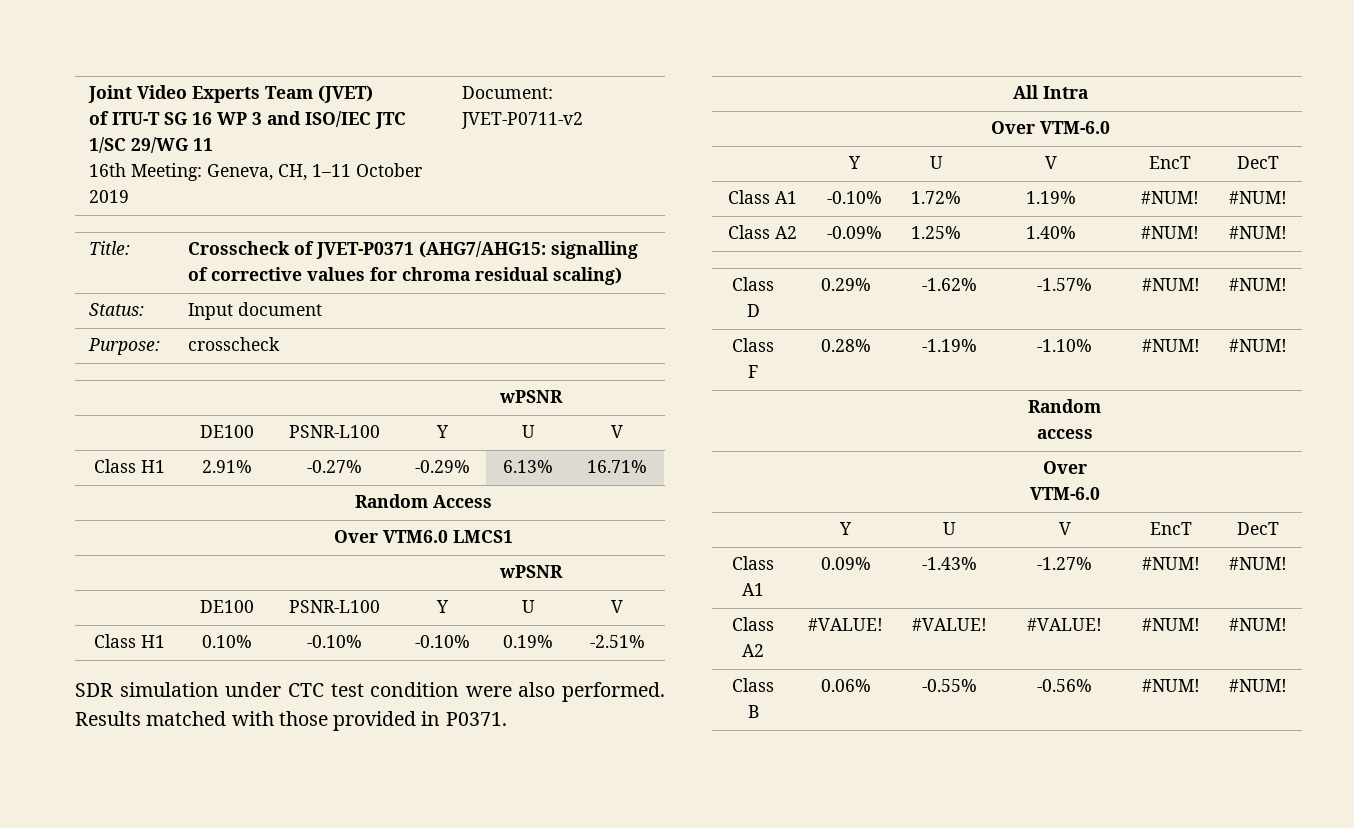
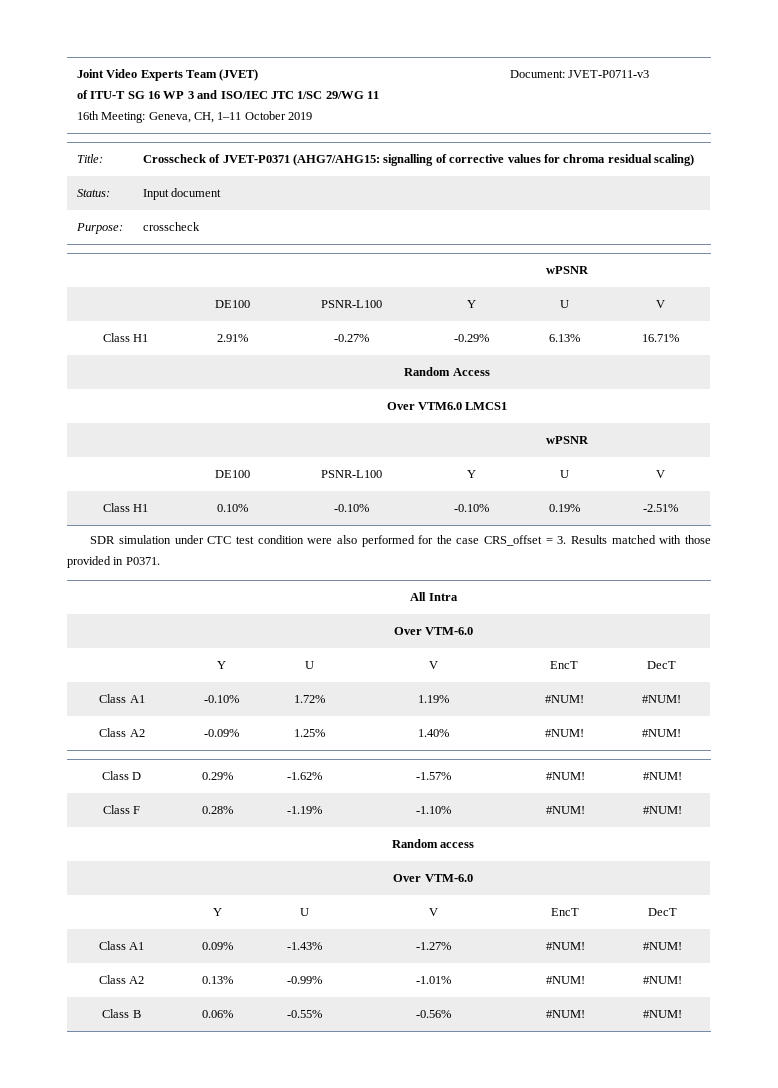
[460,112,583,129] JVET-P0711-v2 -> [568,70,650,78] JVET-P0711-v3
[562,682,665,702] performed. -> [361,535,567,547] performed for the case CRS_offset = 3.
[808,618,883,631] [912,618,987,631] [1027,618,1102,631] #VALUE! | #VALUE! | #VALUE! -> [201,976,233,984] [286,976,322,984] [415,976,451,984] 0.13% | -0.99% | -1.01%

